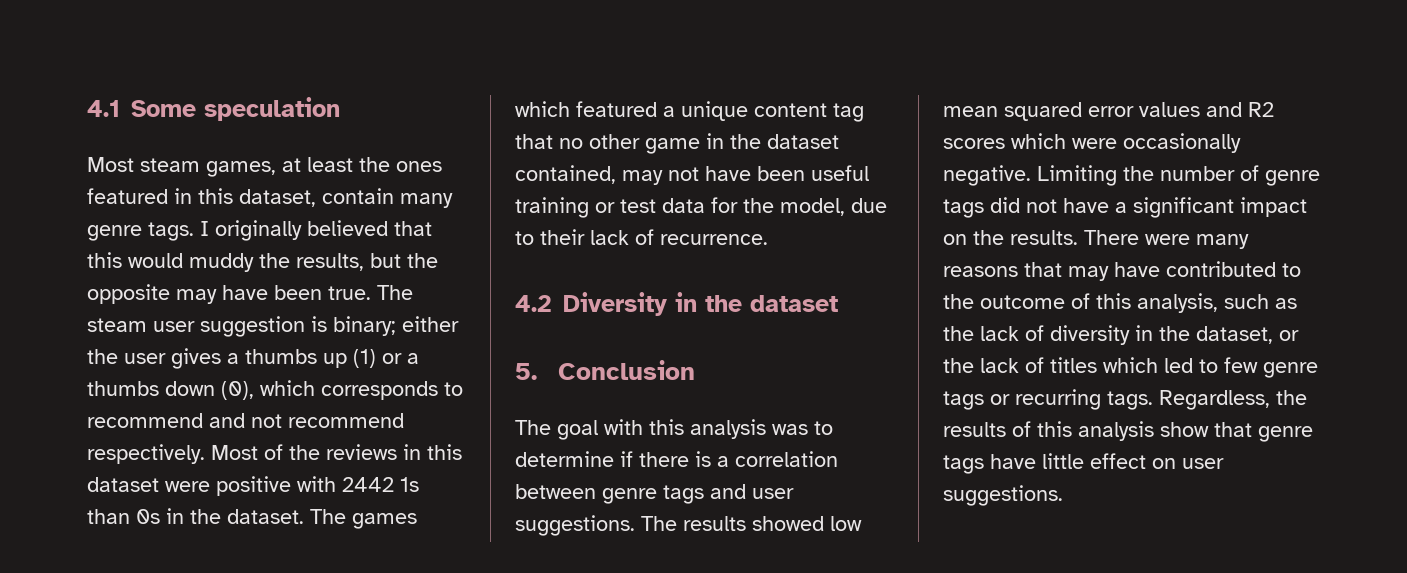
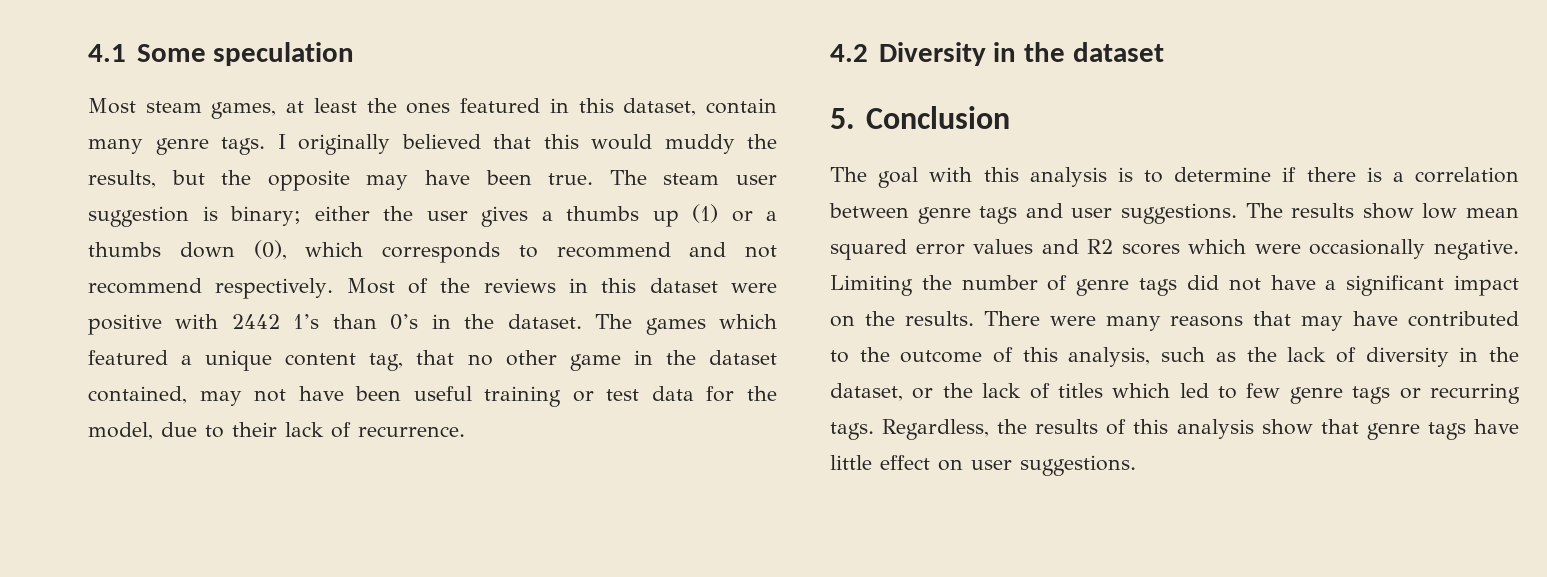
[400,477,419,492] [87,509,160,524] 1s than 0s -> [293,314,419,330] 1’s than 0’s
[833,103,864,122] tag -> [369,353,404,371] tag,
[772,424,808,435] was -> [1117,167,1133,182] is
[752,516,824,531] showed -> [1362,203,1414,219] show

